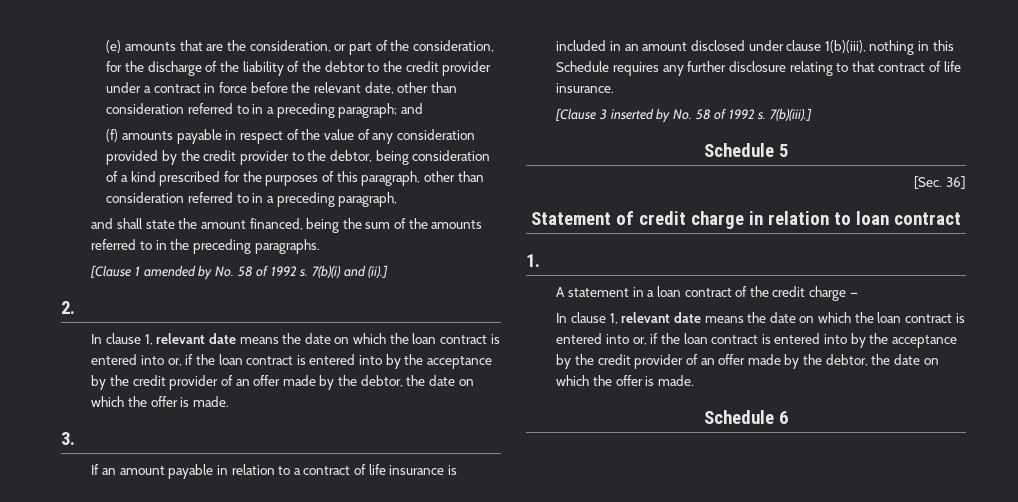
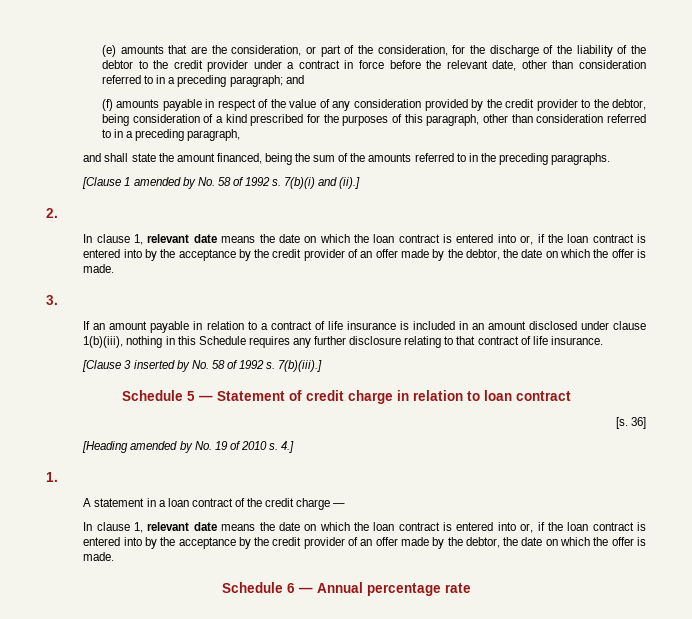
[914,176,966,189] // [Sec. 36] // -> [198,395,213,401] —
(961, 218) none -> [615,417,646,429] [82,441,295,453] // [s. 36] // [Heading amended by No. 19 of 2010 s. 4.]
(788, 417) none -> [298,582,471,596] — Annual percentage rate

